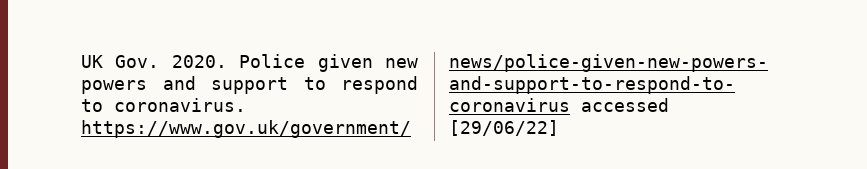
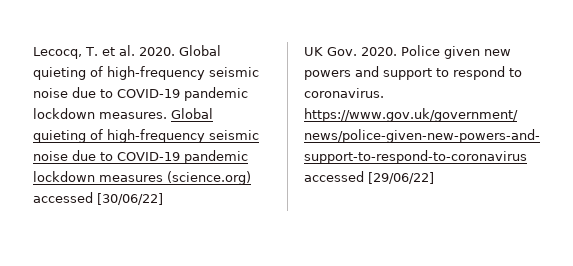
(81, 61) none -> [33,45,221,59] [33,66,259,80] [33,87,248,101] [33,108,213,119] [33,129,259,143] [33,150,248,164] [33,171,251,185] [33,192,163,205] Lecocq, T. et al. 2020. Global quieting of high-frequency seismic noise due to COVID-19 pandemic lockdown measures. Global quieting of high-frequency seismic noise due to COVID-19 pandemic lockdown measures (science.org) accessed [30/06/22] //

